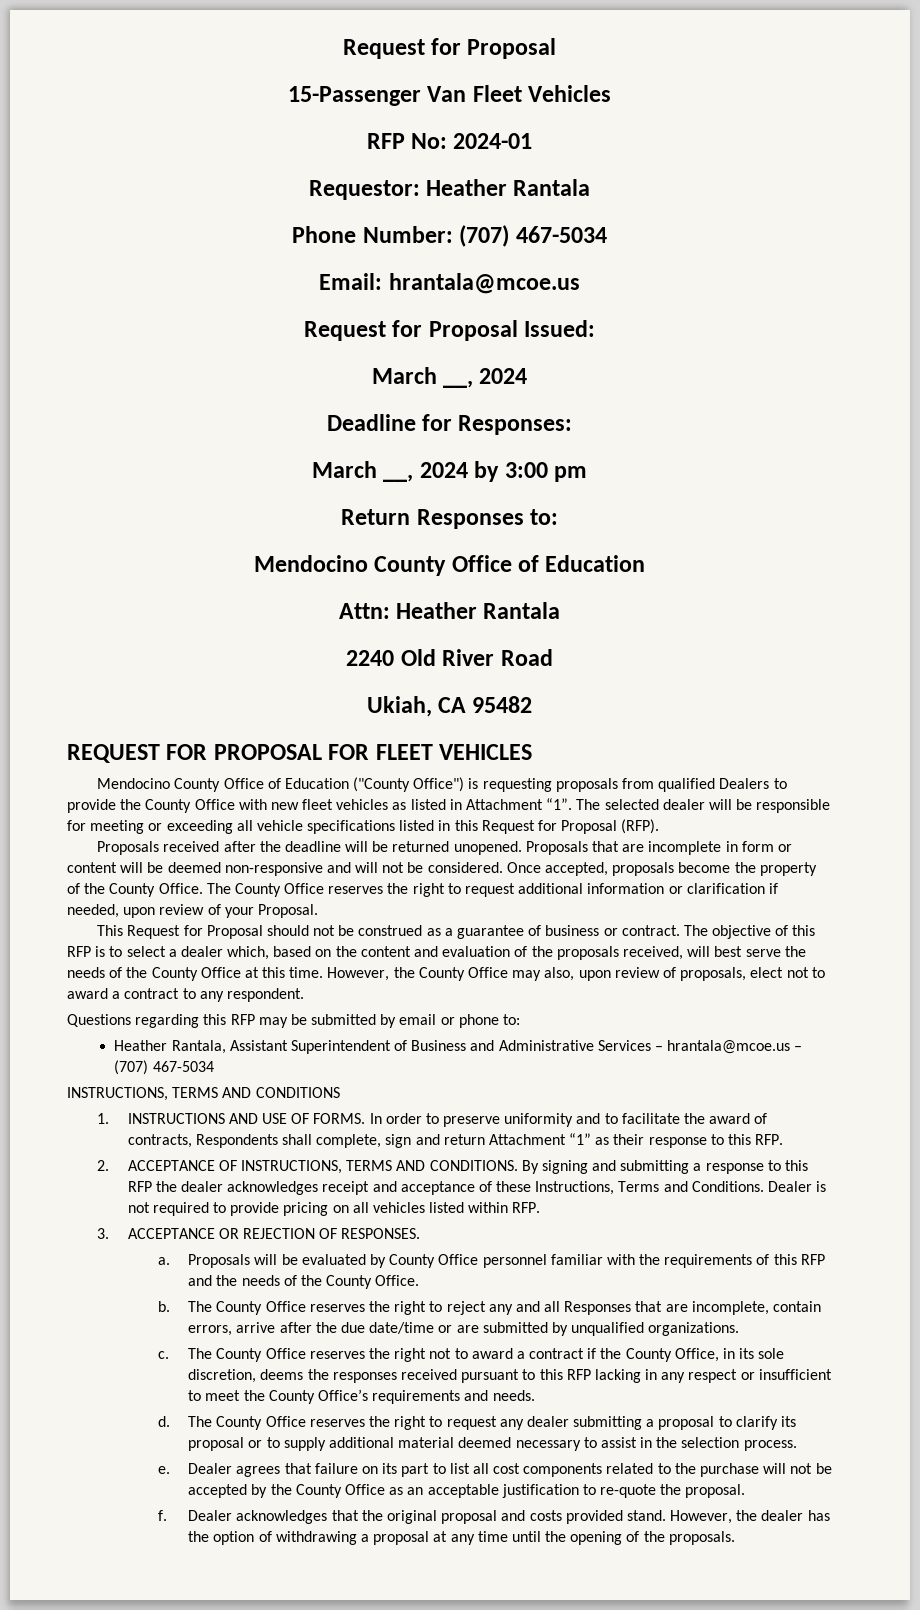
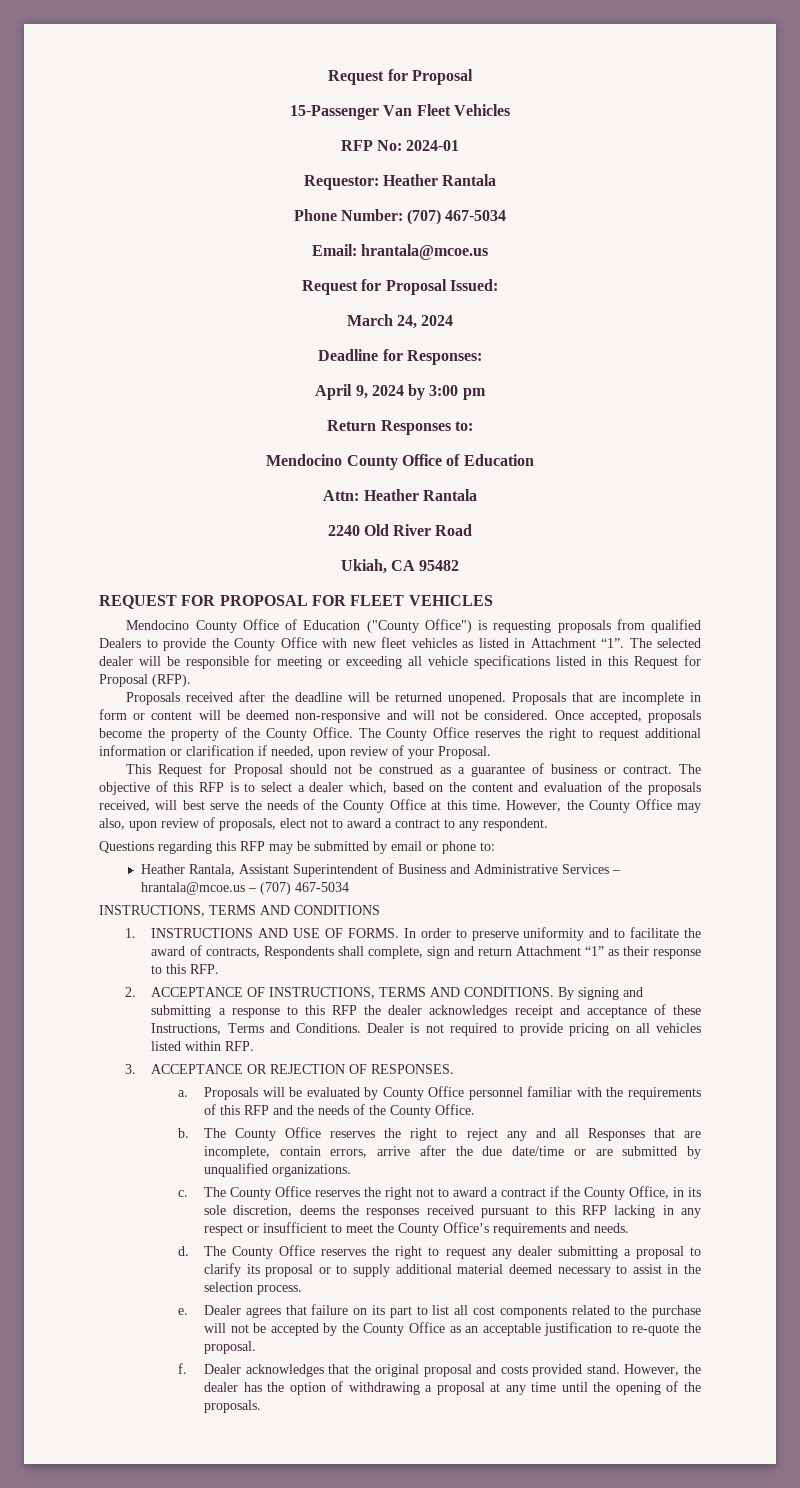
[443,381,473,388] __, -> [397,315,417,329] 24,
[311,461,414,482] March __, -> [315,384,368,400] April 9,

